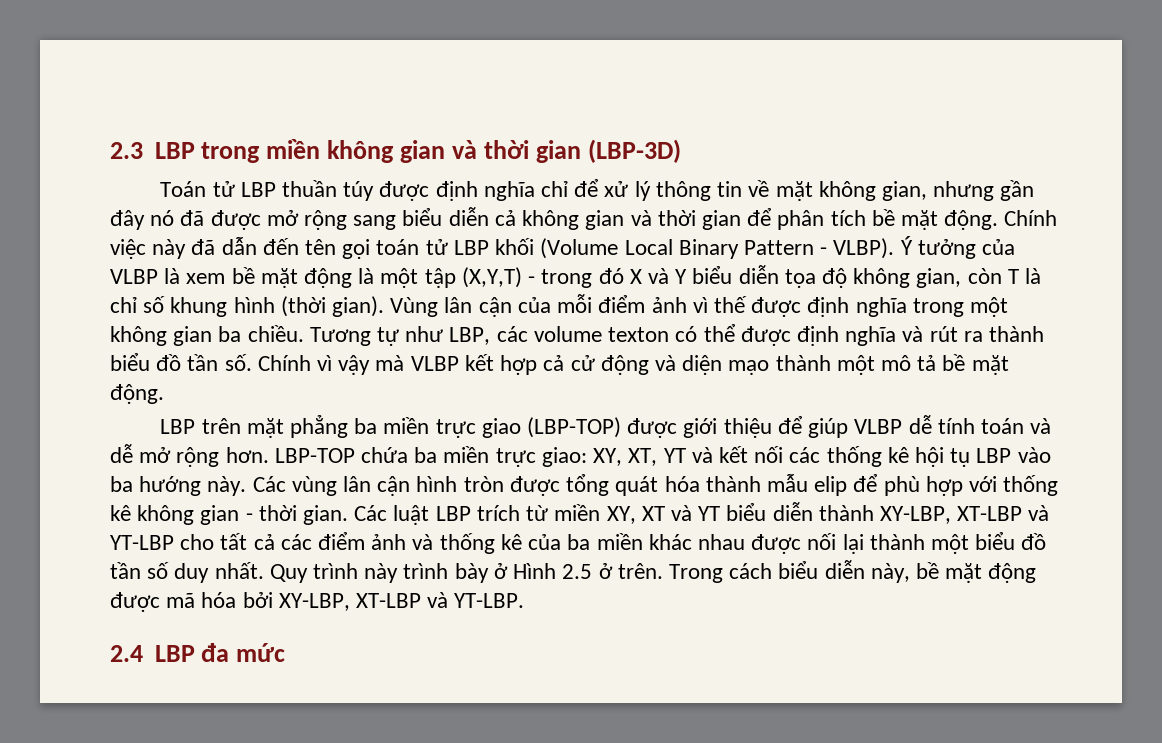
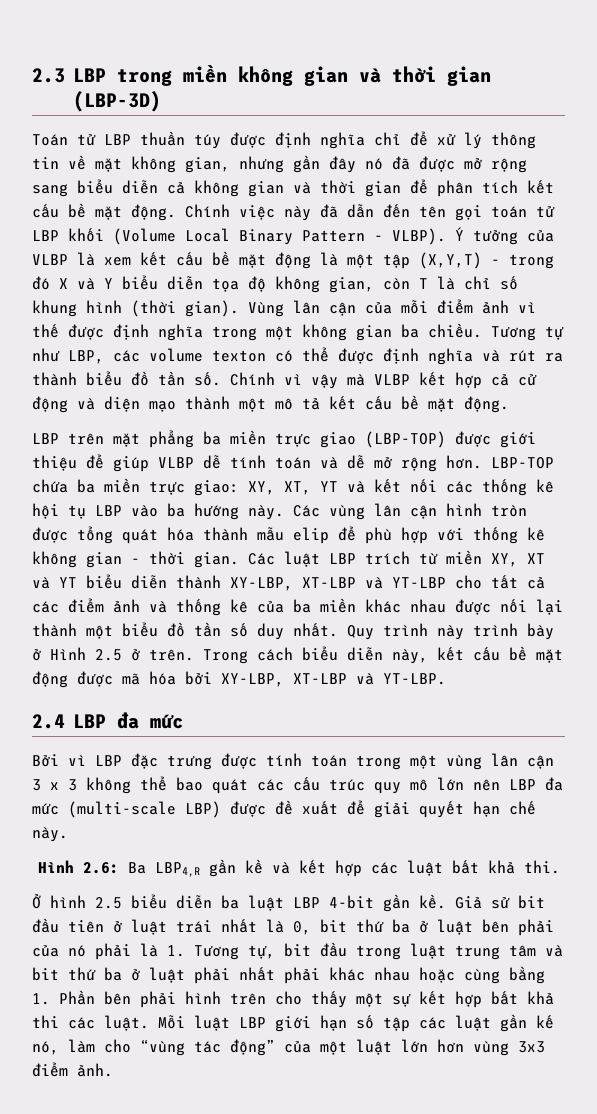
(866, 218) none -> [527,180,554,194] [32,204,59,218] kết cấu
(226, 278) none -> [140,252,203,266] kết cấu
(937, 363) none -> [329,396,392,410] kết cấu
(910, 573) none -> [437,647,500,661] kết cấu
(286, 652) none -> [32,753,554,770] [32,776,563,794] [32,800,536,818] [32,827,68,842] [37,859,560,877] [32,893,545,912] [32,918,554,936] [32,942,563,960] [32,966,545,984] [32,990,554,1008] [32,1014,554,1032] [32,1039,545,1056] [32,1062,113,1077] // Bởi vì LBP đặc trưng được tính toán trong một vùng lân cận 3 x 3 không thể bao quát các cấu trúc quy mô lớn nên LBP đa mức (multi-scale LBP) được đề xuất để giải quyết hạn chế này. // Hình 2.6: Ba LBP4,R gần kề và kết hợp các luật bất khả thi. // Ở hình 2.5 biểu diễn ba luật LBP 4-bit gần kề. Giả sử bit đầu tiên ở luật trái nhất là 0, bit thứ ba ở luật bên phải của nó phải là 1. Tương tự, bit đầu trong luật trung tâm và bit thứ ba ở luật phải nhất phải khác nhau hoặc cùng bằng 1. Phần bên phải hình trên cho thấy một sự kết hợp bất khả thi các luật. Mỗi luật LBP giới hạn số tập các luật gần kế nó, làm cho “vùng tác động” của một luật lớn hơn vùng 3x3 điểm ảnh.

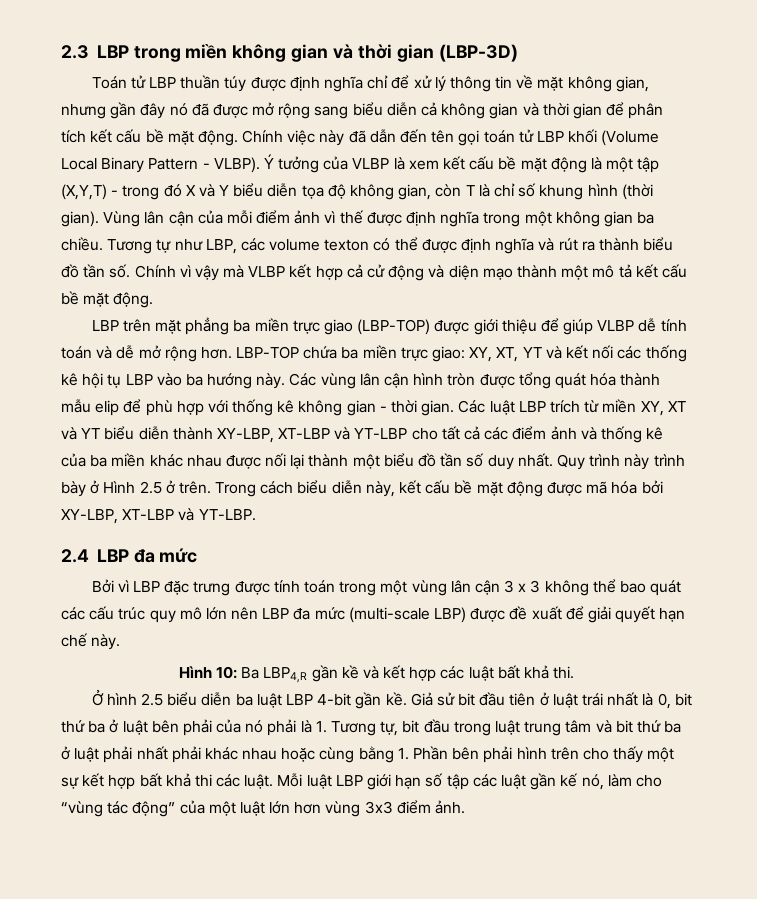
[82,862,119,874] 2.6: -> [215,666,237,679] 10:

